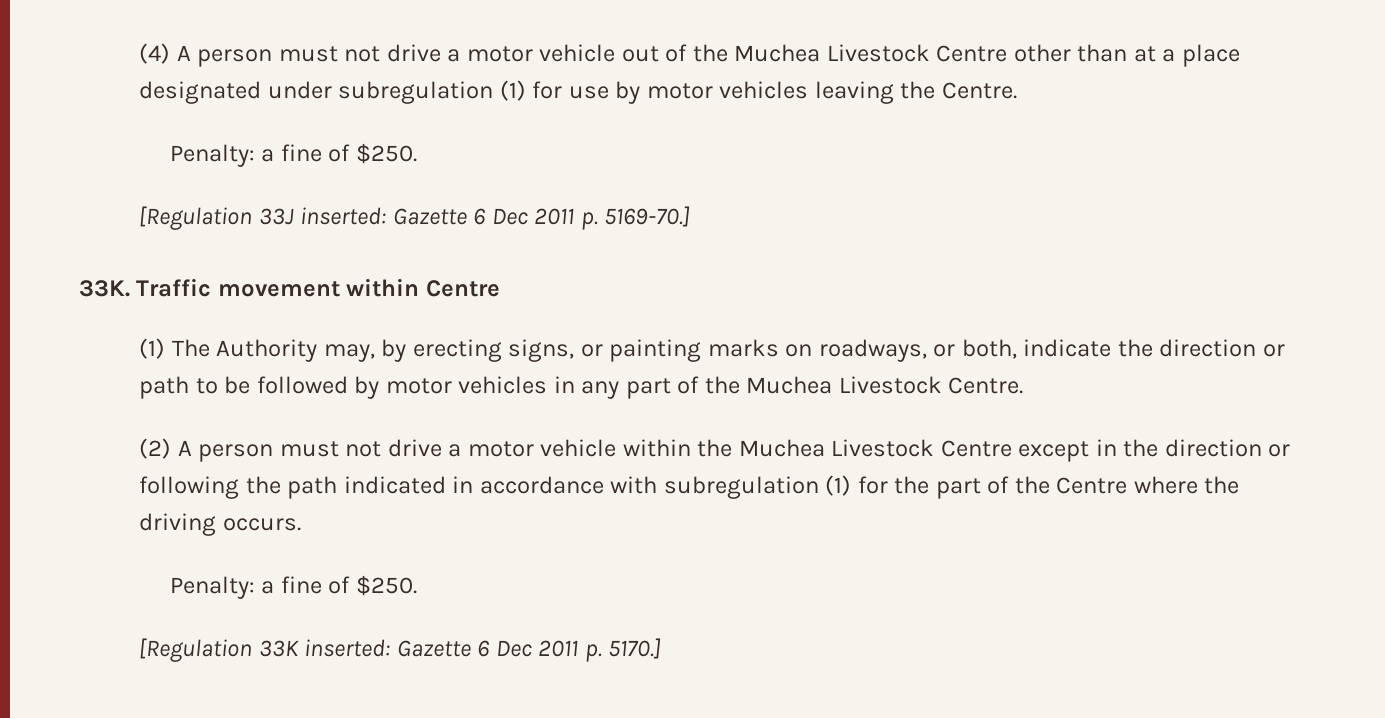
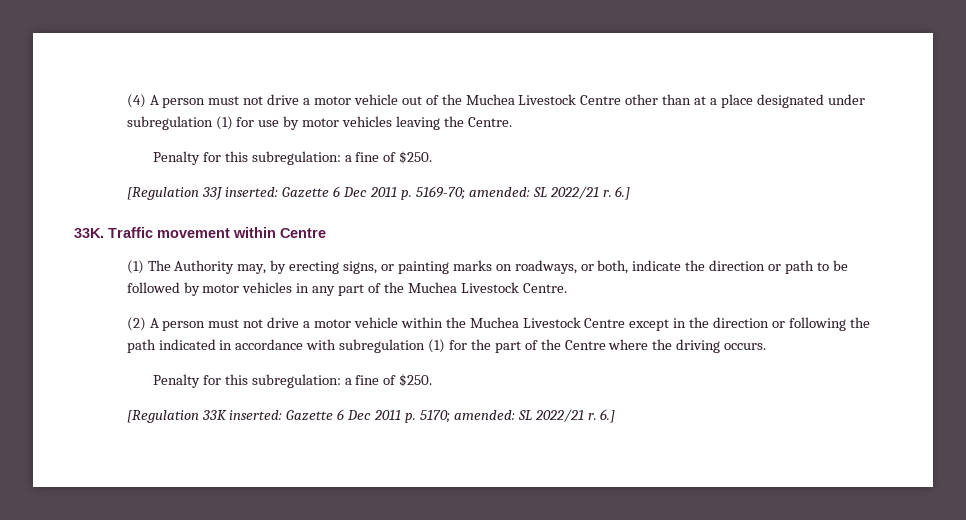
[169,144,255,167] Penalty: -> [152,151,341,165] Penalty for this subregulation:
[604,206,691,227] 5169-70.] -> [415,186,631,200] 5169-70; amended: SL 2022/21 r. 6.]
[169,576,255,599] Penalty: -> [152,374,341,388] Penalty for this subregulation:
[608,638,662,659] 5170.] -> [419,409,616,423] 5170; amended: SL 2022/21 r. 6.]

